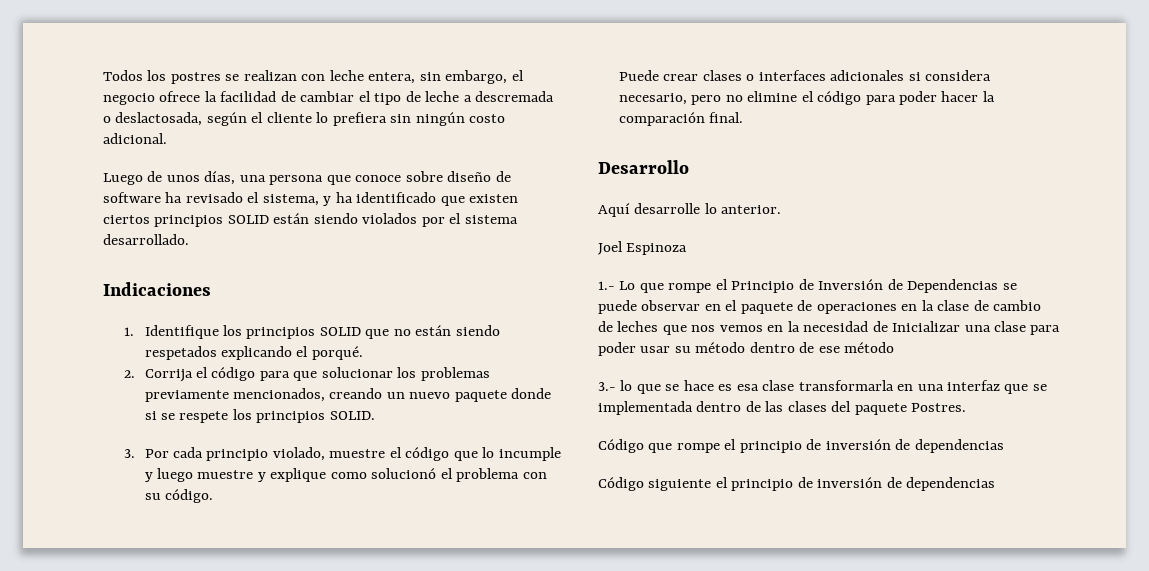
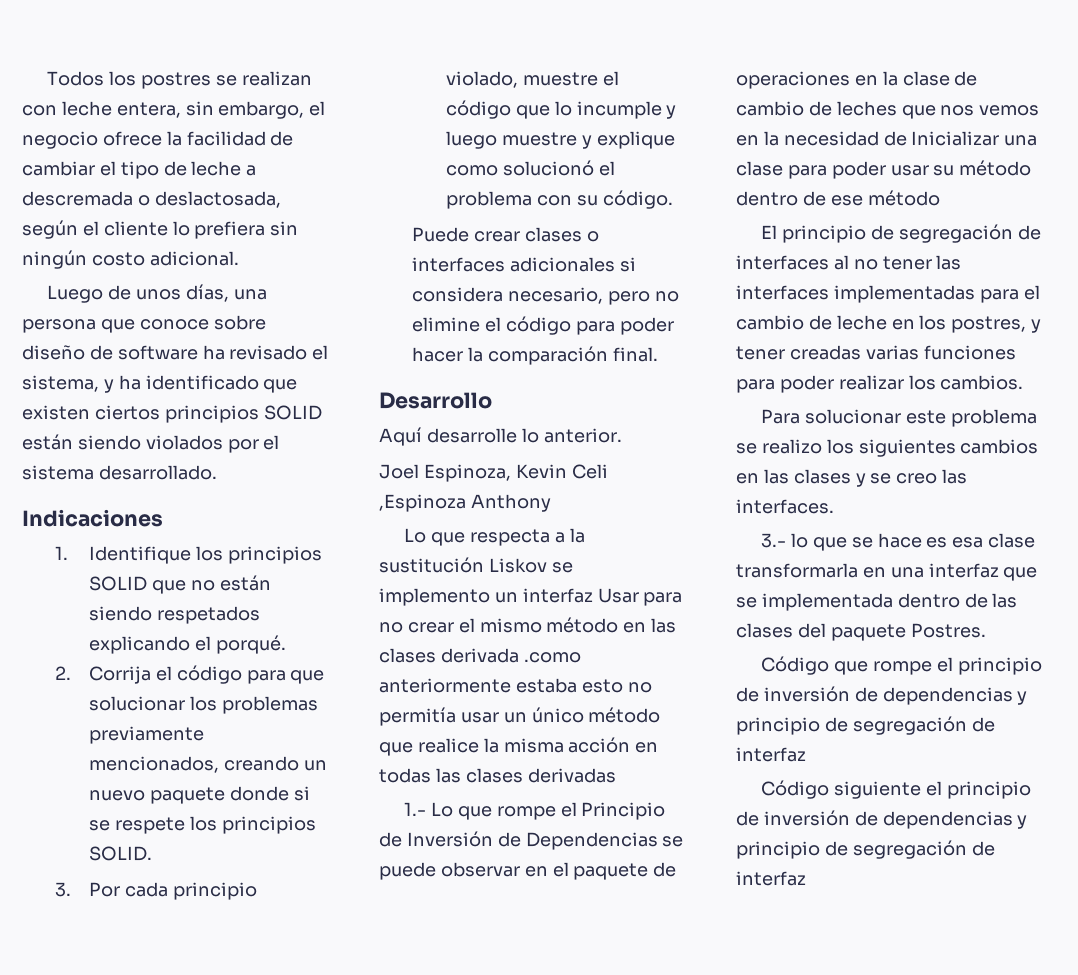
[626,243,688,255] Espinoza -> [423,464,608,482] [379,494,551,512] [404,528,585,546] [379,557,573,573] [379,588,683,606] [379,617,677,633] [379,648,581,663] [379,678,652,693] [379,707,661,726] [379,737,659,756] [379,768,616,783] Espinoza, Kevin Celi ,Espinoza Anthony // Lo que respecta a la sustitución Liskov se implemento un interfaz Usar para no crear el mismo método en las clases derivada .como anteriormente estaba esto no permitía usar un único método que realice la misma acción en todas las clases derivadas
(895, 347) none -> [761,224,1041,243] [736,255,962,270] [736,285,1040,303] [736,315,1042,333] [736,345,1016,360] [736,375,1024,393] [761,409,1037,427] [736,439,1039,457] [736,469,968,487] [736,499,834,514] // El principio de segregación de interfaces al no tener las interfaces implementadas para el cambio de leche en los postres, y tener creadas varias funciones para poder realizar los cambios. // Para solucionar este problema se realizo los siguientes cambios en las clases y se creo las interfaces.
(1004, 446) none -> [1017,691,1028,705] [736,716,995,735] [736,747,806,762] y principio de segregación de interfaz
(996, 484) none -> [1017,815,1028,829] [736,840,995,859] [736,871,806,886] y principio de segregación de interfaz

